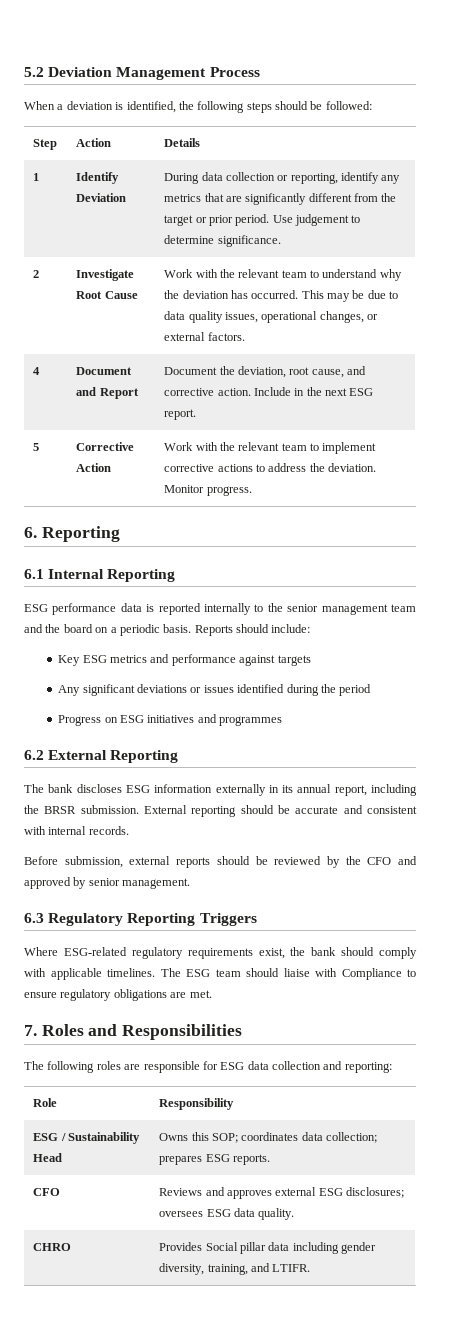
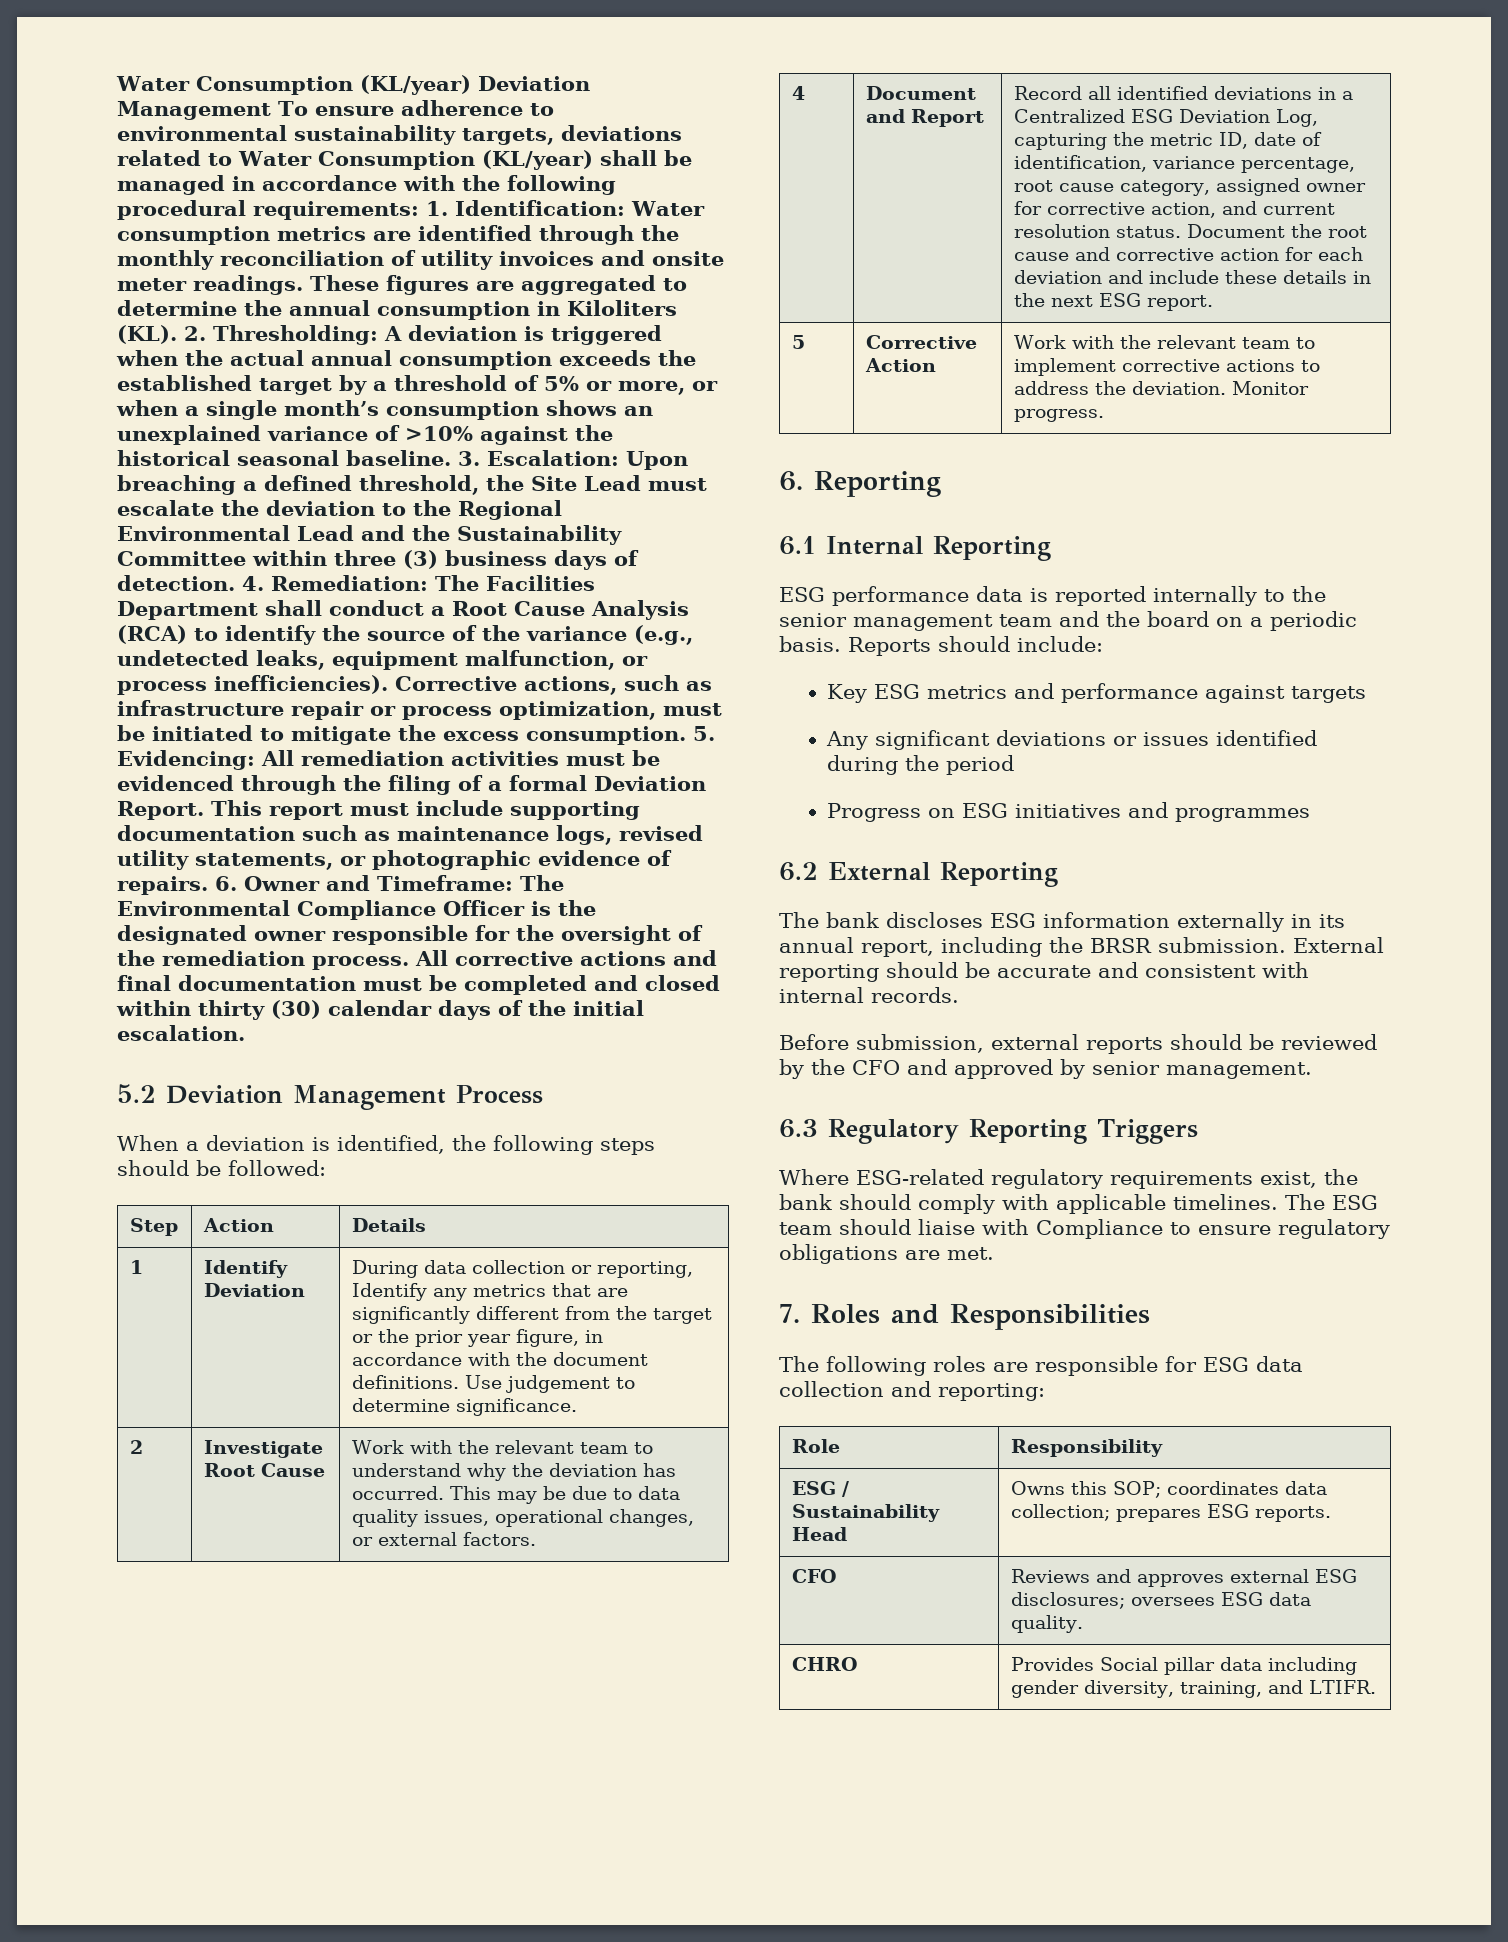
(24, 72) none -> [116,75,590,95] [117,100,554,120] [117,125,682,145] [117,150,692,170] [117,175,616,195] [117,200,705,220] [117,225,679,245] [117,250,724,270] [117,275,687,295] [117,300,677,320] [117,325,662,345] [116,350,696,370] [117,375,718,395] [116,400,653,420] [117,425,613,445] [117,450,688,470] [117,475,707,495] [117,500,562,520] [117,525,622,545] [117,550,639,570] [117,575,595,591] [117,600,689,620] [117,625,693,645] [117,650,648,670] [117,675,712,695] [117,700,722,720] [117,725,715,745] [117,750,660,770] [117,775,706,795] [117,800,640,820] [117,825,703,845] [117,850,672,870] [117,875,564,895] [117,900,596,920] [117,925,703,945] [117,950,717,970] [117,975,720,995] [116,1000,644,1020] [117,1025,245,1041] Water Consumption (KL/year) Deviation Management To ensure adherence to environmental sustainability targets, deviations related to Water Consumption (KL/year) shall be managed in accordance with the following procedural requirements: 1. Identification: Water consumption metrics are identified through the monthly reconciliation of utility invoices and onsite meter readings. These figures are aggregated to determine the annual consumption in Kiloliters (KL). 2. Thresholding: A deviation is triggered when the actual annual consumption exceeds the established target by a threshold of 5% or more, or when a single month’s consumption shows an unexplained variance of >10% against the historical seasonal baseline. 3. Escalation: Upon breaching a defined threshold, the Site Lead must escalate the deviation to the Regional Environmental Lead and the Sustainability Committee within three (3) business days of detection. 4. Remediation: The Facilities Department shall conduct a Root Cause Analysis (RCA) to identify the source of the variance (e.g., undetected leaks, equipment malfunction, or process inefficiencies). Corrective actions, such as infrastructure repair or process optimization, must be initiated to mitigate the excess consumption. 5. Evidencing: All remediation activities must be evidenced through the filing of a formal Deviation Report. This report must include supporting documentation such as maintenance logs, revised utility statements, or photographic evidence of repairs. 6. Owner and Timeframe: The Environmental Compliance Officer is the designated owner responsible for the oversight of the remediation process. All corrective actions and final documentation must be completed and closed within thirty (30) calendar days of the initial escalation. //
[341,172,380,184] identify -> [351,1283,427,1301] Identify
[208,214,270,226] prior period. -> [377,1329,603,1347] [351,1352,648,1366] [351,1375,459,1389] the prior year figure, in accordance with the document definitions.
[164,366,367,378] [164,387,291,396] Document the deviation, root cause, and corrective action. Include -> [1013,86,1353,100] [1013,109,1318,127] [1013,132,1322,150] [1013,155,1355,173] [1013,178,1366,196] [1013,201,1335,218] [1013,224,1367,238] [1013,247,1363,261] [1013,270,1347,284] Record all identified deviations in a Centralized ESG Deviation Log, capturing the metric ID, date of identification, variance percentage, root cause category, assigned owner for corrective action, and current resolution status. Document the root cause and corrective action for each deviation and include these details

